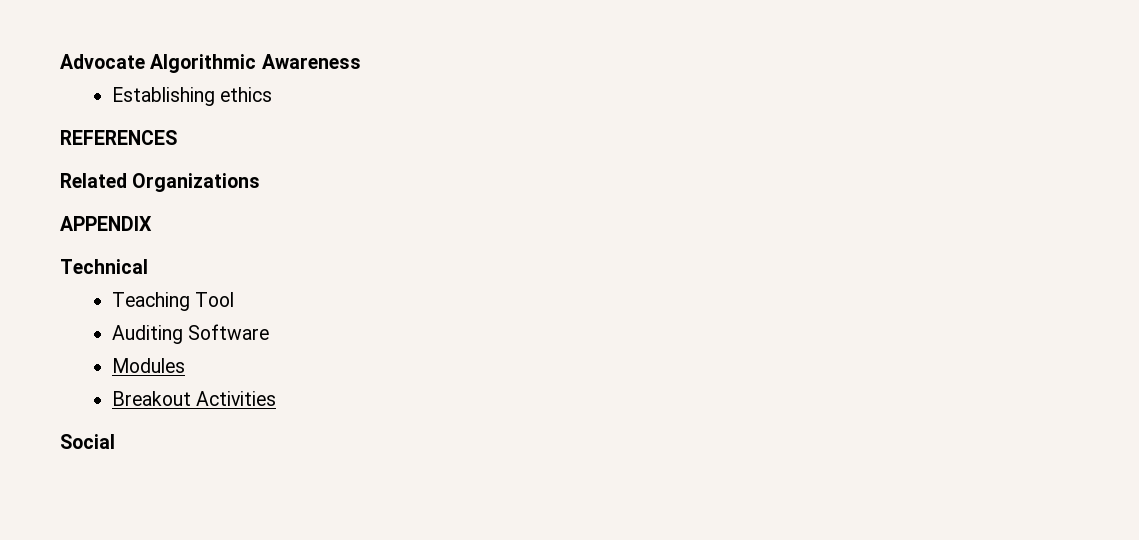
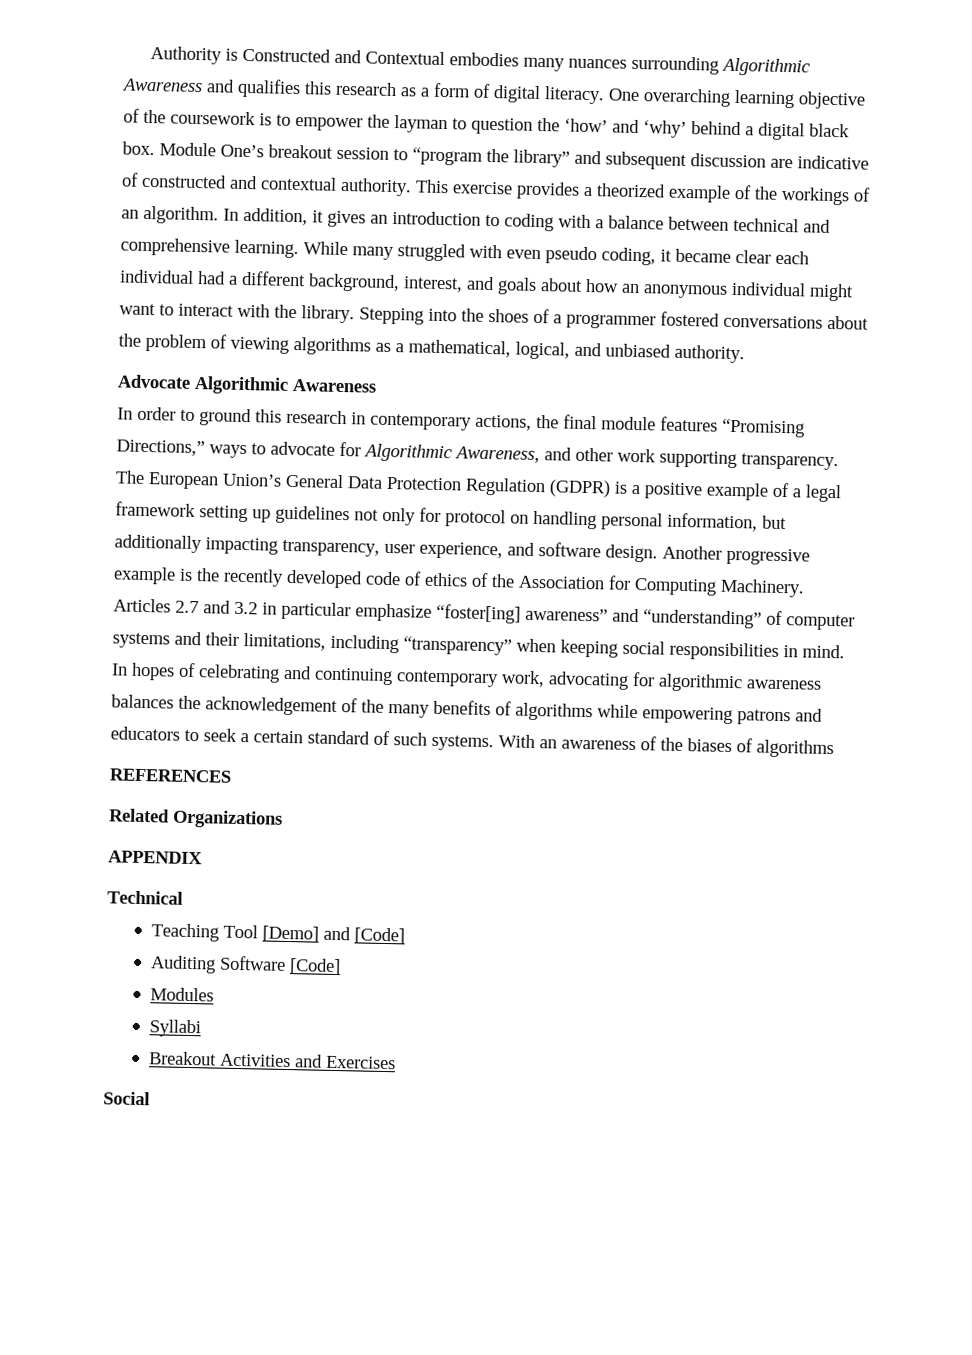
[60,54,361,73] [111,87,272,106] Advocate Algorithmic Awareness // Establishing ethics -> [150,46,812,77] [121,78,866,110] [123,108,850,141] [122,141,869,170] [121,172,871,206] [121,205,831,233] [120,237,809,266] [119,269,854,302] [119,303,869,330] [118,333,745,364] [117,374,377,395] [117,406,805,438] [116,439,839,471] [115,470,842,503] [115,501,787,532] [114,534,810,566] [113,566,805,598] [113,598,855,631] [112,631,845,661] [111,662,822,693] [111,694,823,726] [110,726,834,759] Authority is Constructed and Contextual embodies many nuances surrounding Algorithmic Awareness and qualifies this research as a form of digital literacy. One overarching learning objective of the coursework is to empower the layman to question the ‘how’ and ‘why’ behind a digital black box. Module One’s breakout session to “program the library” and subsequent discussion are indicative of constructed and contextual authority. This exercise provides a theorized example of the workings of an algorithm. In addition, it gives an introduction to coding with a balance between technical and comprehensive learning. While many struggled with even pseudo coding, it became clear each individual had a different background, interest, and goals about how an anonymous individual might want to interact with the library. Stepping into the shoes of a programmer fostered conversations about the problem of viewing algorithms as a mathematical, logical, and unbiased authority. // Advocate Algorithmic Awareness // In order to ground this research in contemporary actions, the final module features “Promising Directions,” ways to advocate for Algorithmic Awareness, and other work supporting transparency. The European Union’s General Data Protection Regulation (GDPR) is a positive example of a legal framework setting up guidelines not only for protocol on handling personal information, but additionally impacting transparency, user experience, and software design. Another progressive example is the recently developed code of ethics of the Association for Computing Machinery. Articles 2.7 and 3.2 in particular emphasize “foster[ing] awareness” and “understanding” of computer systems and their limitations, including “transparency” when keeping social responsibilities in mind. In hopes of celebrating and continuing contemporary work, advocating for algorithmic awareness balances the acknowledgement of the many benefits of algorithms while empowering patrons and educators to seek a certain standard of such systems. With an awareness of the biases of algorithms
(234, 299) none -> [261,925,405,945] [Demo] and [Code]
(269, 332) none -> [288,958,341,976] [Code]
(185, 365) none -> [148,1019,201,1038] // Syllabi
(276, 398) none -> [294,1054,396,1070] and Exercises

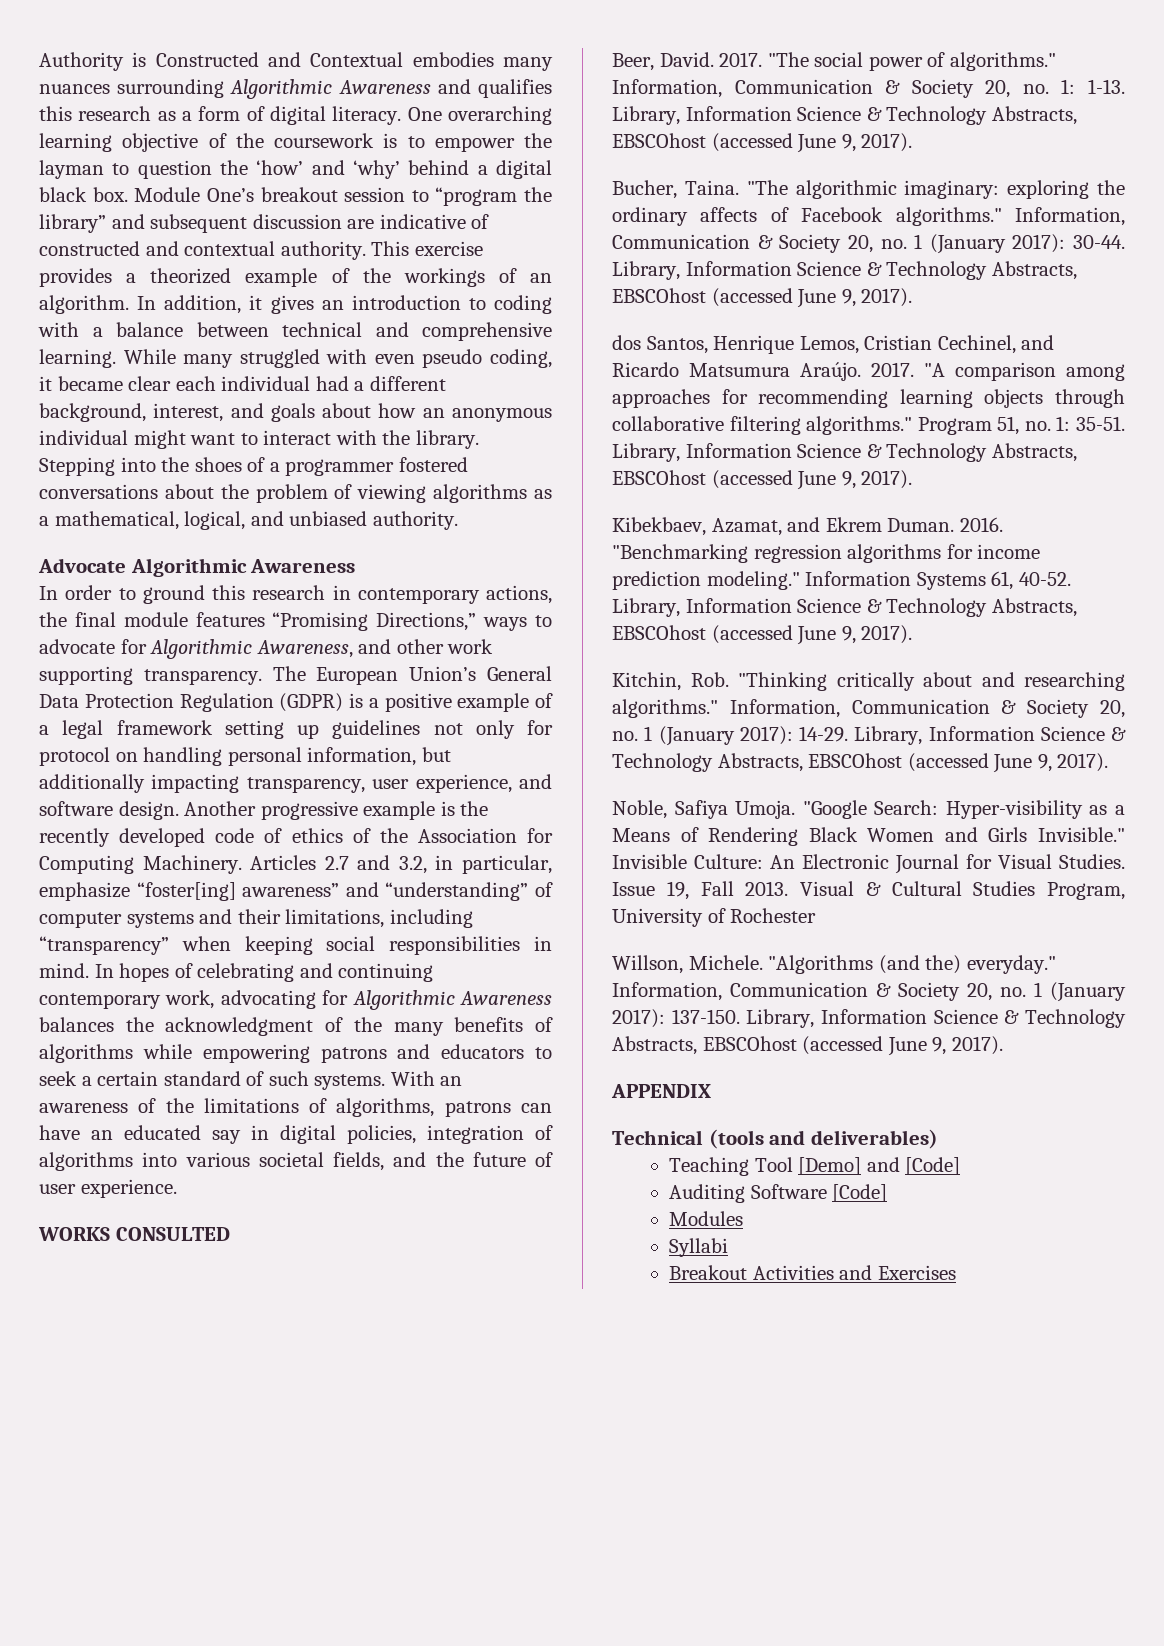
[234,601,351,621] 3.2 in particular -> [398,855,552,874] 3.2, in particular,
[658,673,822,693] algorithmic awareness -> [352,990,552,1010] Algorithmic Awareness
[205,696,338,716] acknowledgement -> [165,1017,314,1036] acknowledgment
[687,738,834,759] [109,768,232,783] [108,808,283,829] biases of algorithms // REFERENCES // Related Organizations -> [203,1098,552,1117] [39,1125,553,1144] [39,1152,553,1171] [39,1179,177,1198] [38,1227,230,1241] [612,52,1056,71] [612,79,1125,98] [612,106,1077,125] [612,133,913,153] [612,180,1125,199] [612,207,1125,226] [612,234,1125,254] [612,261,1077,280] [612,288,913,308] [612,335,1055,354] [612,362,1125,381] [612,389,1125,408] [612,416,1125,435] [612,443,1077,462] [612,470,913,490] [612,517,1003,536] [612,544,1041,563] [612,571,1071,590] [612,598,1077,617] [612,625,913,645] [612,672,1125,691] [612,699,1125,718] [612,726,1126,746] [612,753,1109,773] [612,800,1125,819] [612,827,1125,846] [612,854,1125,874] [612,881,1125,900] [612,908,817,927] [612,955,1056,974] [612,982,1126,1002] [612,1009,1126,1028] [612,1036,1003,1056] limitations of algorithms, patrons can have an educated say in digital policies, integration of algorithms into various societal fields, and the future of user experience. // WORKS CONSULTED // Beer, David. 2017. "The social power of algorithms." Information, Communication & Society 20, no. 1: 1-13. Library, Information Science & Technology Abstracts, EBSCOhost (accessed June 9, 2017). // Bucher, Taina. "The algorithmic imaginary: exploring the ordinary affects of Facebook algorithms." Information, Communication & Society 20, no. 1 (January 2017): 30-44. Library, Information Science & Technology Abstracts, EBSCOhost (accessed June 9, 2017). // dos Santos, Henrique Lemos, Cristian Cechinel, and Ricardo Matsumura Araújo. 2017. "A comparison among approaches for recommending learning objects through collaborative filtering algorithms." Program 51, no. 1: 35-51. Library, Information Science & Technology Abstracts, EBSCOhost (accessed June 9, 2017). // Kibekbaev, Azamat, and Ekrem Duman. 2016. "Benchmarking regression algorithms for income prediction modeling." Information Systems 61, 40-52. Library, Information Science & Technology Abstracts, EBSCOhost (accessed June 9, 2017). // Kitchin, Rob. "Thinking critically about and researching algorithms." Information, Communication & Society 20, no. 1 (January 2017): 14-29. Library, Information Science & Technology Abstracts, EBSCOhost (accessed June 9, 2017). // Noble, Safiya Umoja. "Google Search: Hyper-visibility as a Means of Rendering Black Women and Girls Invisible." Invisible Culture: An Electronic Journal for Visual Studies. Issue 19, Fall 2013. Visual & Cultural Studies Program, University of Rochester // Willson, Michele. "Algorithms (and the) everyday." Information, Communication & Society 20, no. 1 (January 2017): 137-150. Library, Information Science & Technology Abstracts, EBSCOhost (accessed June 9, 2017).
(183, 897) none -> [708,1129,938,1149] (tools and deliverables)
[103,1091,150,1106] // Social -> (956, 1272) none

